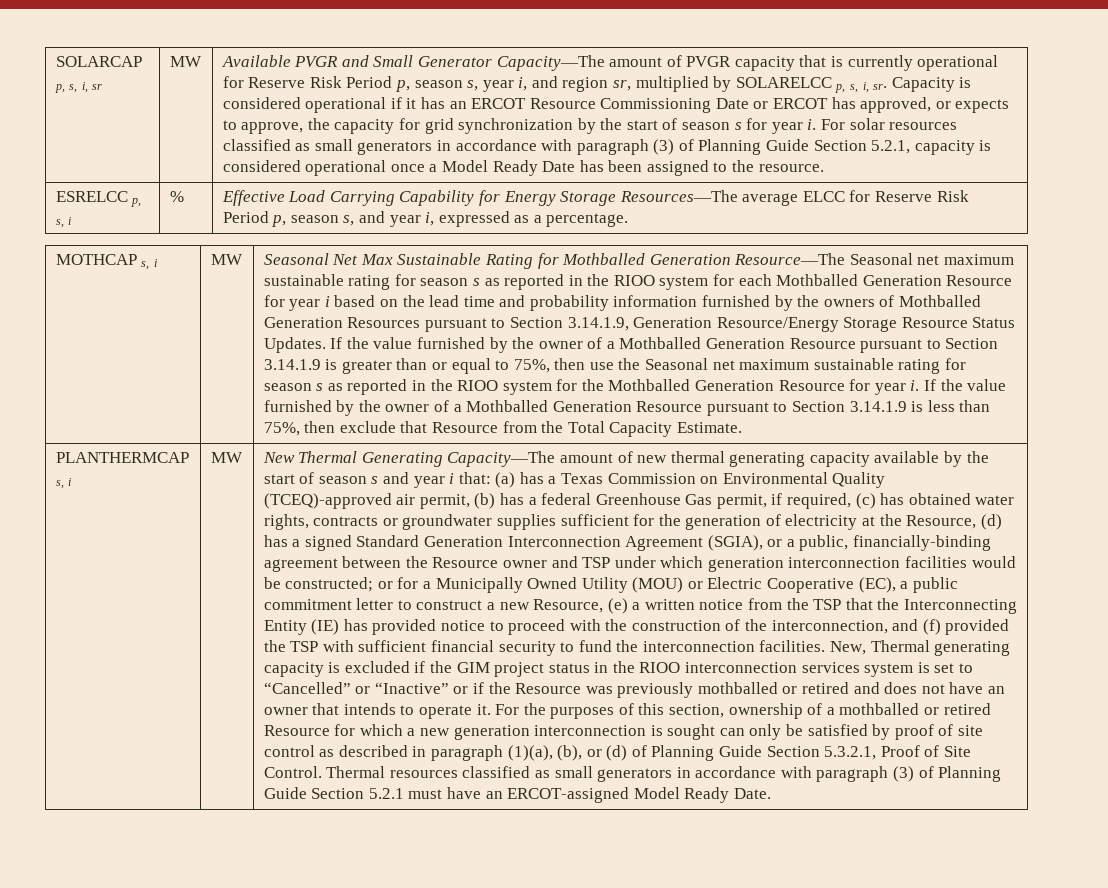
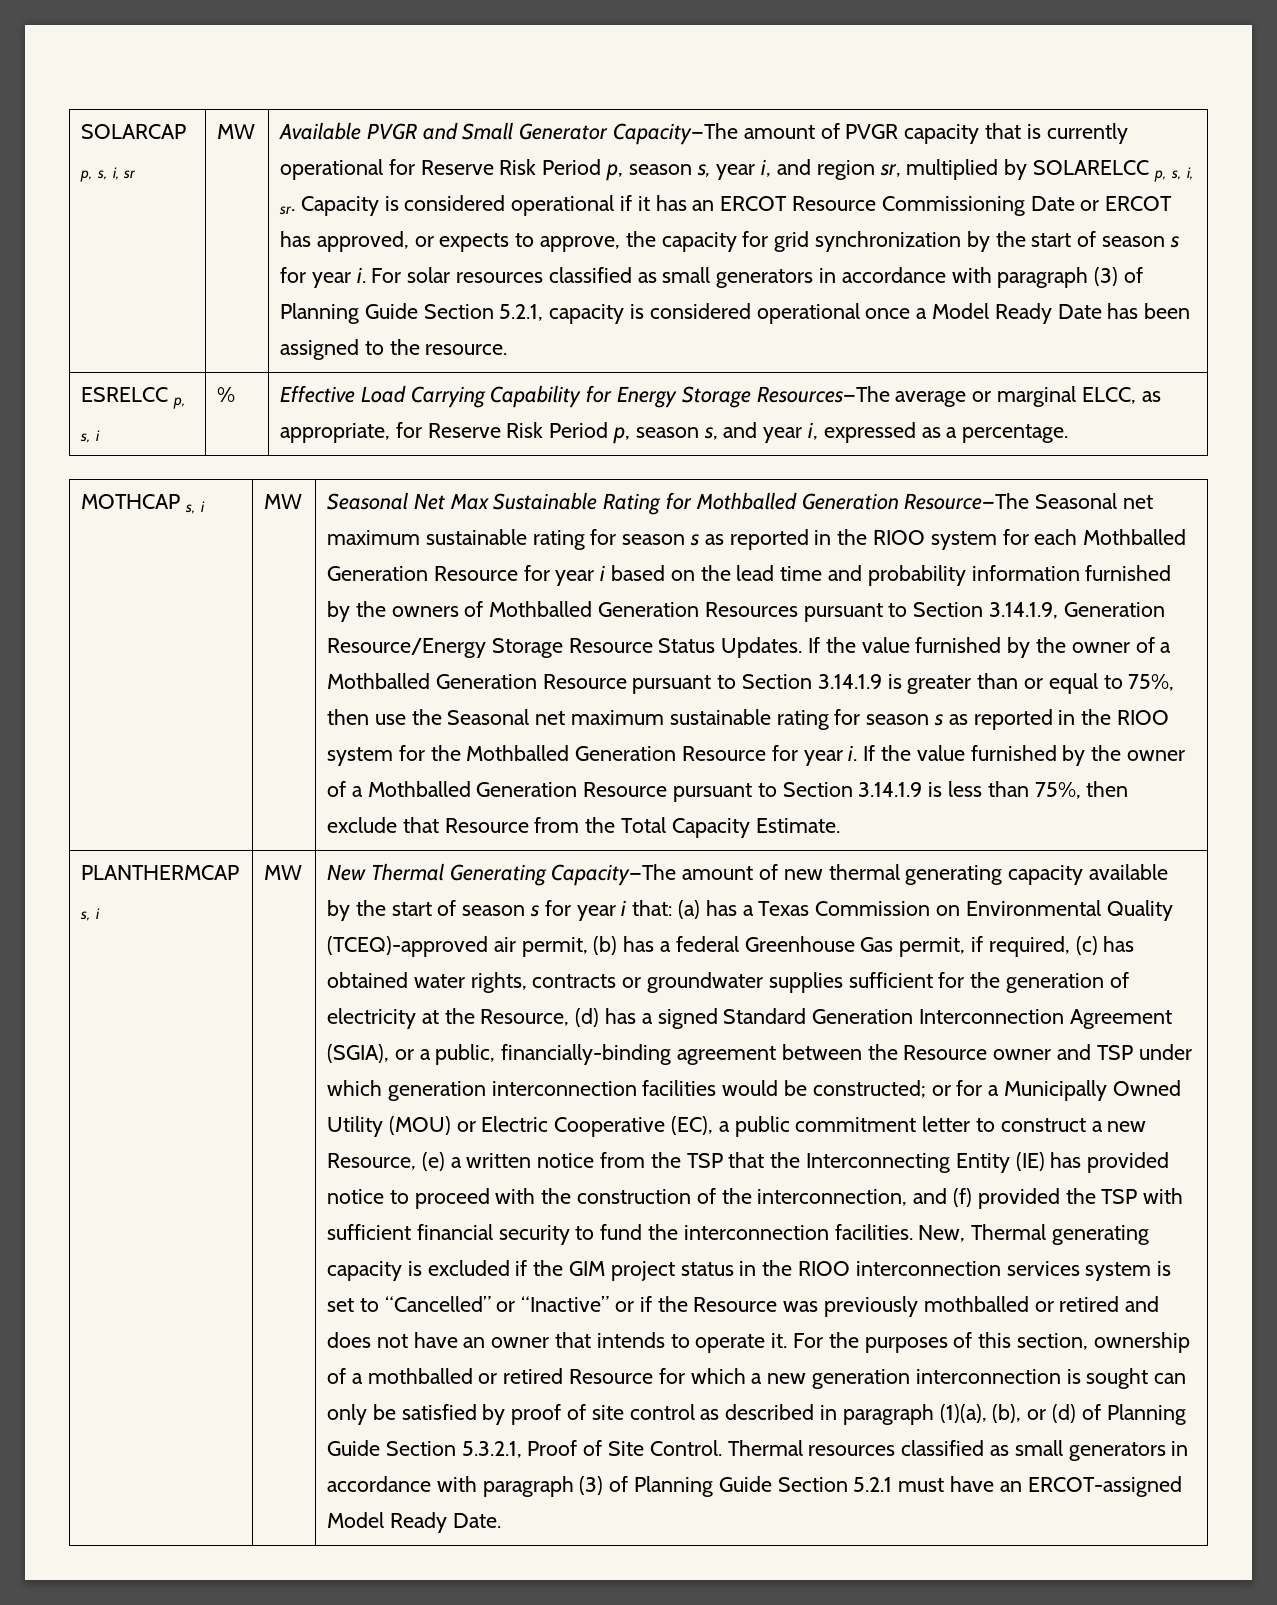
[802,191,845,202] ELCC -> [972,386,1161,407] [280,423,391,443] or marginal ELCC, as appropriate,
[382,472,409,484] and -> [544,900,571,916] for

